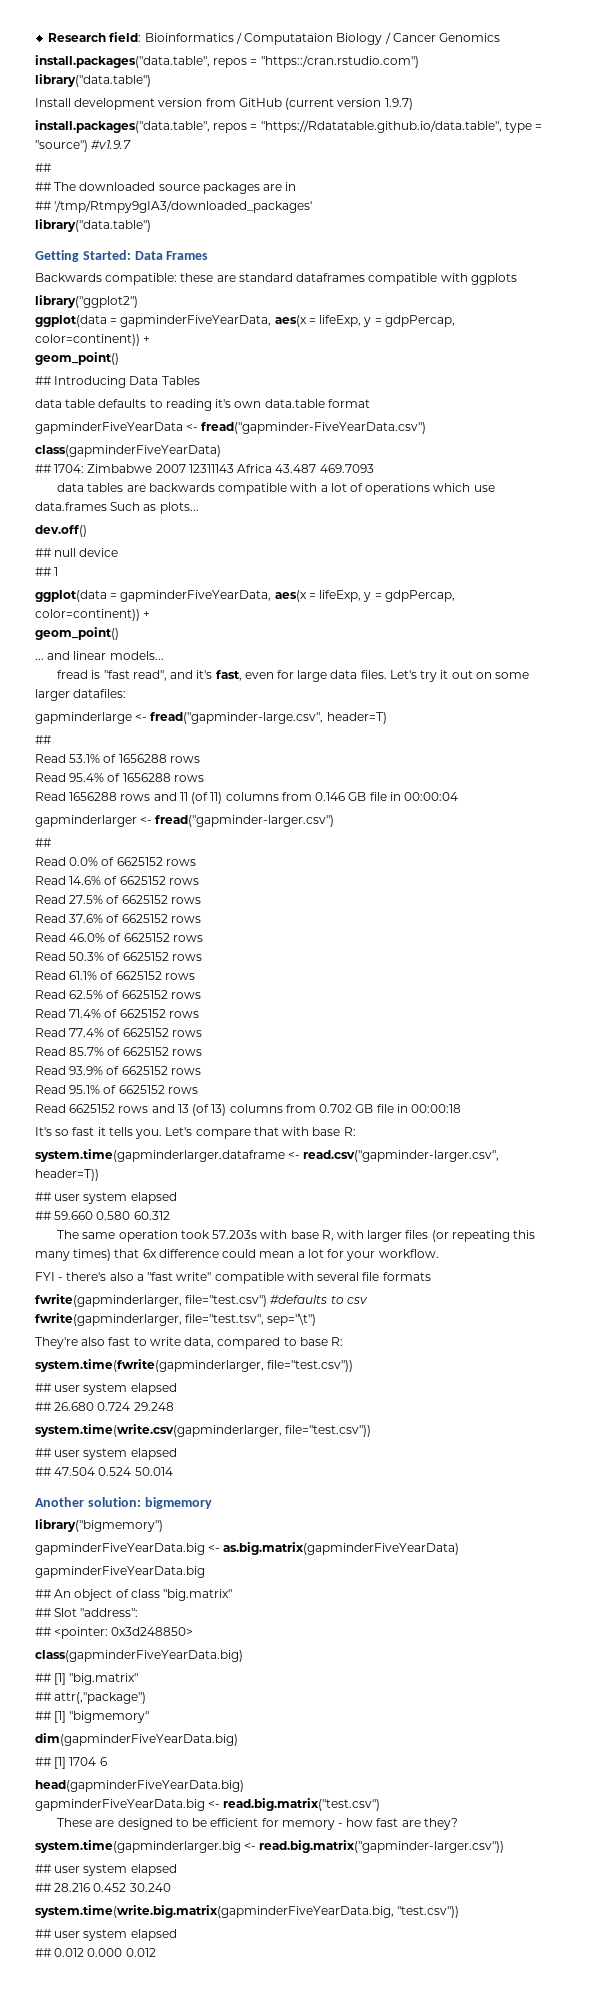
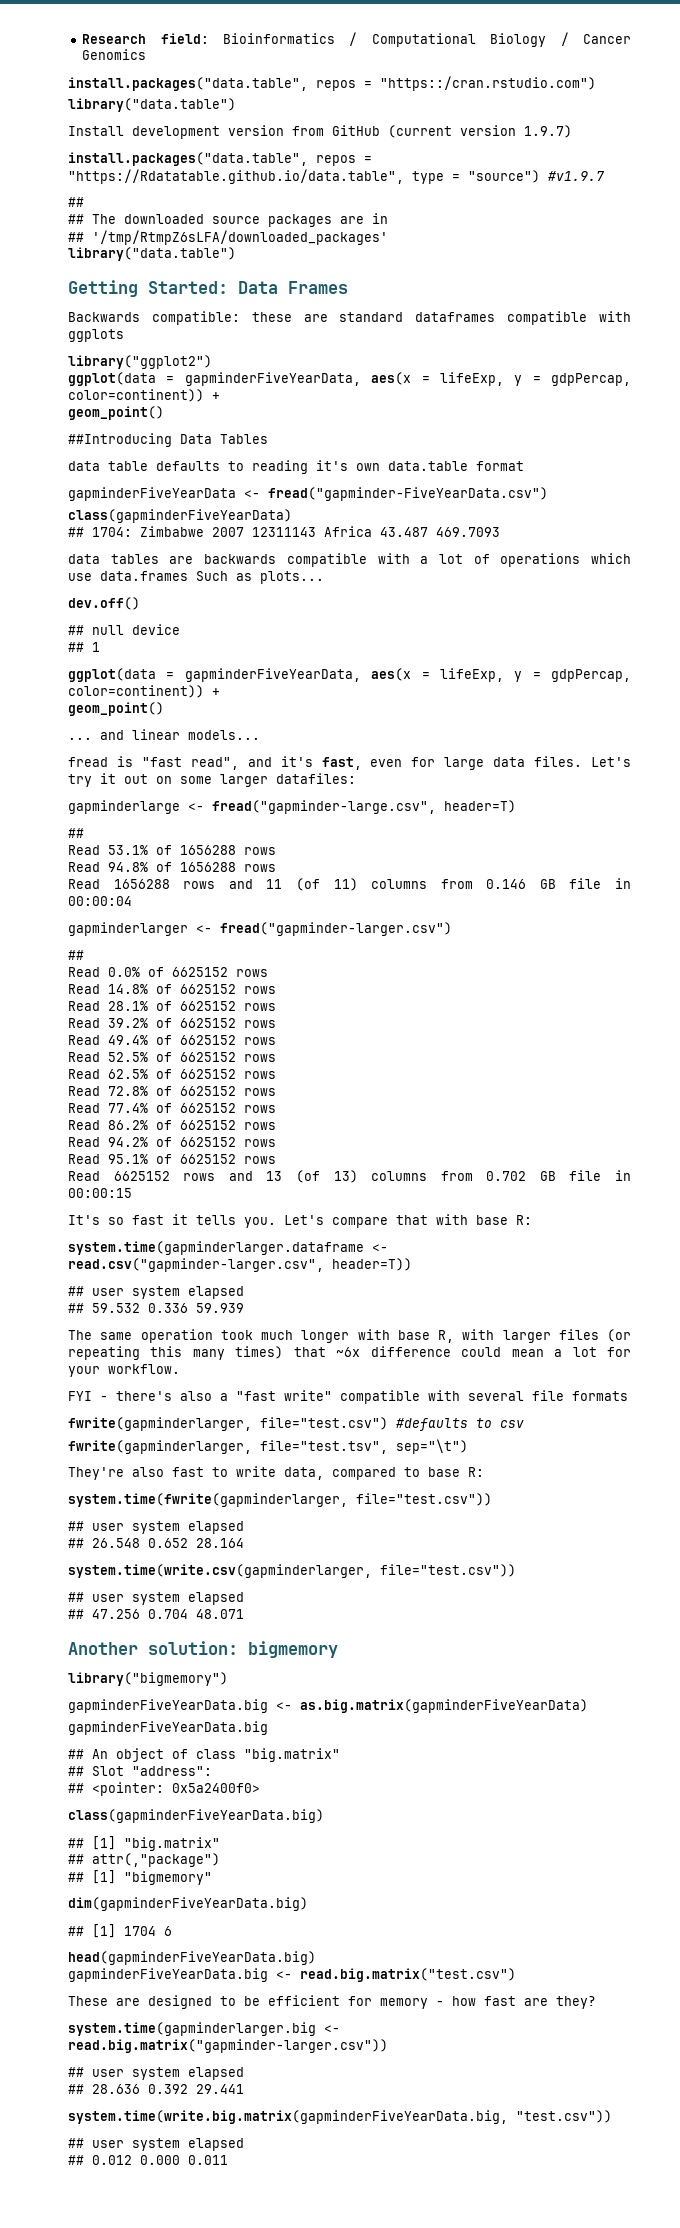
[244,33,334,45] Computataion -> [371,33,476,47] Computational
[54,200,313,213] '/tmp/Rtmpy9gIA3/downloaded_packages' -> [92,230,388,245] '/tmp/RtmpZ6sLFA/downloaded_packages'
[35,376,127,388] ## Introducing -> [68,433,172,447] ##Introducing
[69,773,105,782] 95.4% -> [108,862,148,872] 94.8%
[69,876,199,885] [35,895,201,904] [35,914,201,923] [35,933,203,942] [35,952,202,961] [35,971,98,980] 14.6% of 6625152 rows // Read 27.5% of 6625152 rows // Read 37.6% of 6625152 rows // Read 46.0% of 6625152 rows // Read 50.3% of 6625152 rows // Read 61.1% -> [108,984,276,994] [68,1001,276,1011] [68,1018,276,1028] [68,1035,276,1045] [68,1052,148,1062] 14.8% of 6625152 rows // Read 28.1% of 6625152 rows // Read 39.2% of 6625152 rows // Read 49.4% of 6625152 rows // Read 52.5%
[69,1009,102,1018] 71.4% -> [108,1086,148,1096] 72.8%
[69,1047,202,1056] [35,1066,104,1075] 85.7% of 6625152 rows // Read 93.9% -> [108,1120,276,1130] [68,1137,148,1147] 86.2% of 6625152 rows // Read 94.2%
[411,1104,462,1113] 00:00:18 -> [68,1188,132,1198] 00:00:15
[54,1211,170,1220] 59.660 0.580 60.312 -> [92,1303,244,1313] 59.532 0.336 59.939
[212,1230,258,1239] 57.203s -> [261,1330,350,1343] much longer
[142,1249,157,1258] 6x -> [336,1347,361,1357] ~6x
[54,1402,174,1411] 26.680 0.724 29.248 -> [92,1538,244,1548] 26.548 0.652 28.164
[54,1467,173,1476] 47.504 0.524 50.014 -> [92,1609,244,1619] 47.256 0.704 48.071
[111,1627,194,1636] 0x3d248850> -> [172,1783,260,1793] 0x5a2400f0>
[54,1883,171,1892] 28.216 0.452 30.240 -> [92,2084,244,2094] 28.636 0.392 29.441
[125,1948,156,1957] 0.012 -> [188,2155,228,2165] 0.011

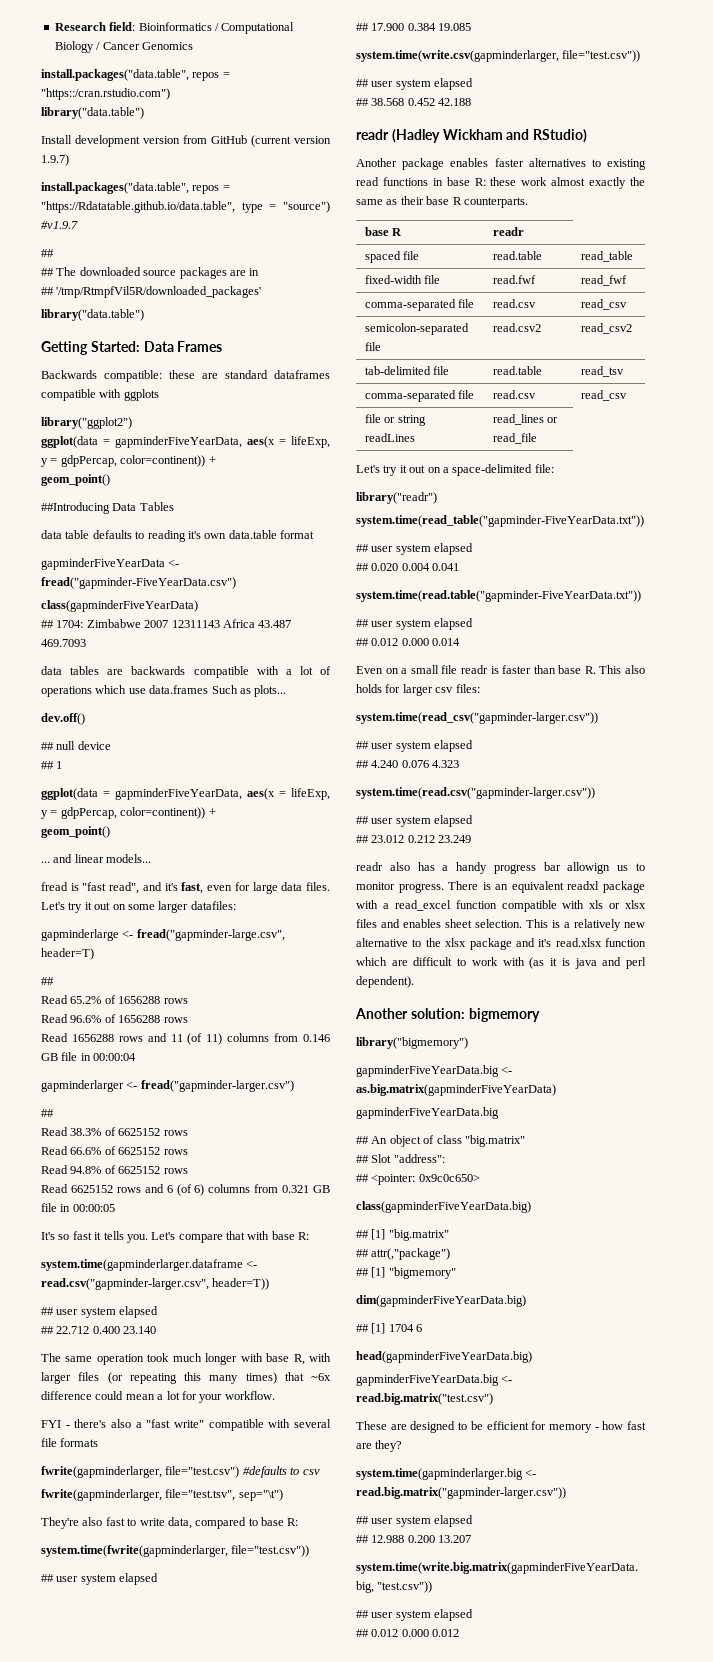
[92,230,388,245] '/tmp/RtmpZ6sLFA/downloaded_packages' -> [56,286,262,298] '/tmp/RtmpfVil5R/downloaded_packages'
[108,845,276,855] [68,862,148,872] 53.1% of 1656288 rows // Read 94.8% -> [70,995,188,1004] [41,1014,102,1023] 65.2% of 1656288 rows // Read 96.6%
[108,967,268,977] [68,984,276,994] [68,1001,276,1011] [68,1018,276,1028] [68,1035,276,1045] [68,1052,276,1062] [68,1069,276,1079] [68,1086,276,1096] [68,1103,276,1113] [68,1120,276,1130] [68,1137,276,1147] [68,1154,148,1164] 0.0% of 6625152 rows // Read 14.8% of 6625152 rows // Read 28.1% of 6625152 rows // Read 39.2% of 6625152 rows // Read 49.4% of 6625152 rows // Read 52.5% of 6625152 rows // Read 62.5% of 6625152 rows // Read 72.8% of 6625152 rows // Read 77.4% of 6625152 rows // Read 86.2% of 6625152 rows // Read 94.2% of 6625152 rows // Read 95.1% -> [70,1127,188,1136] [41,1146,188,1155] [41,1165,102,1174] 38.3% of 6625152 rows // Read 66.6% of 6625152 rows // Read 94.8%
[266,1170,631,1183] [68,1188,132,1198] 13 (of 13) columns from 0.702 GB file in 00:00:15 -> [166,1184,330,1196] [41,1203,115,1212] 6 (of 6) columns from 0.321 GB file in 00:00:05
[92,1303,244,1313] 59.532 0.336 59.939 -> [56,1326,157,1334] 22.712 0.400 23.140
[92,1538,244,1548] 26.548 0.652 28.164 -> [371,23,472,31] 17.900 0.384 19.085
[92,1609,244,1619] 47.256 0.704 48.071 -> [371,98,472,106] [356,129,588,143] [356,158,646,170] [356,177,645,189] [356,196,528,208] [365,227,403,236] [493,227,525,236] [365,251,420,263] [493,251,543,260] [581,251,634,262] [365,275,441,284] [493,275,537,284] [581,275,628,286] [365,299,475,311] [493,299,537,308] [581,299,628,310] [365,323,470,335] [365,342,382,351] [493,323,542,332] [581,323,633,334] [365,366,450,375] [493,366,543,375] [581,366,625,377] [365,390,475,402] [493,390,537,399] [581,390,628,401] [365,414,426,426] [365,433,416,442] [493,414,559,425] [493,433,538,444] [356,464,554,476] [356,492,437,504] [356,515,644,527] [356,543,474,555] [356,563,460,571] [356,590,641,602] [356,618,474,630] [356,638,461,646] [356,665,645,674] [356,684,480,696] [356,712,598,724] [356,740,474,752] [356,760,460,768] [356,787,595,799] [356,815,474,827] [356,835,472,843] [356,862,645,874] [356,881,645,893] [356,900,646,912] [356,919,645,931] [356,938,646,950] [356,957,646,969] [356,976,414,988] 38.568 0.452 42.188 // readr (Hadley Wickham and RStudio) // Another package enables faster alternatives to existing read functions in base R: these work almost exactly the same as their base R counterparts. // base R | readr // spaced file | read.table | read_table // fixed-width file | read.fwf | read_fwf // comma-separated file | read.csv | read_csv // semicolon-separated file | read.csv2 | read_csv2 // tab-delimited file | read.table | read_tsv // comma-separated file | read.csv | read_csv // file or string readLines | read_lines or read_file // Let's try it out on a space-delimited file: // library("readr") // system.time(read_table("gapminder-FiveYearData.txt")) // ## user system elapsed // ## 0.020 0.004 0.041 // system.time(read.table("gapminder-FiveYearData.txt")) // ## user system elapsed // ## 0.012 0.000 0.014 // Even on a small file readr is faster than base R. This also holds for larger csv files: // system.time(read_csv("gapminder-larger.csv")) // ## user system elapsed // ## 4.240 0.076 4.323 // system.time(read.csv("gapminder-larger.csv")) // ## user system elapsed // ## 23.012 0.212 23.249 // readr also has a handy progress bar allowign us to monitor progress. There is an equivalent readxl package with a read_excel function compatible with xls or xlsx files and enables sheet selection. This is a relatively new alternative to the xlsx package and it's read.xlsx function which are difficult to work with (as it is java and perl dependent).
[172,1783,260,1793] 0x5a2400f0> -> [418,1174,480,1182] 0x9c0c650>
[92,2084,244,2094] 28.636 0.392 29.441 -> [371,1535,472,1543] 12.988 0.200 13.207
[188,2155,228,2165] 0.011 -> [432,1629,460,1637] 0.012

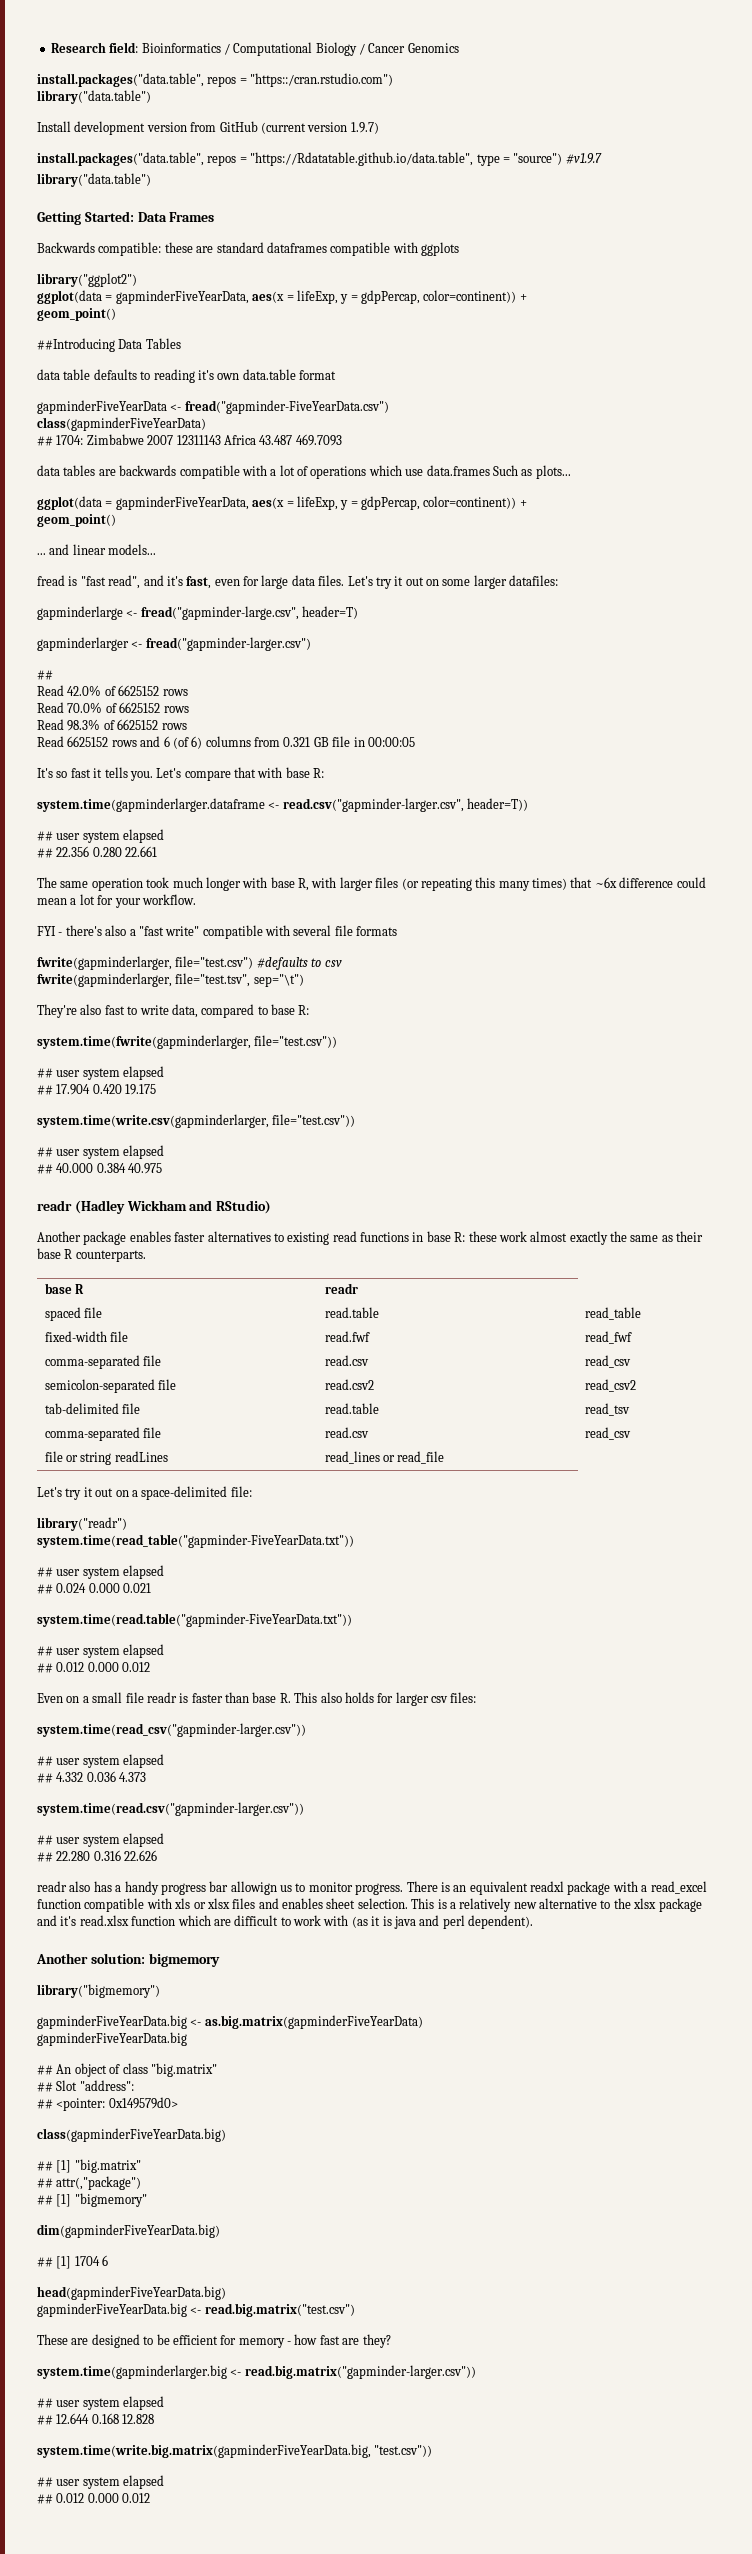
[41,249,54,257] [41,267,260,279] [41,286,262,298] // ## // ## The downloaded source packages are in // ## '/tmp/RtmpfVil5R/downloaded_packages' -> (602, 158) none
[41,713,85,725] [41,741,111,750] [41,761,63,769] // dev.off() // ## null device // ## 1 -> (571, 472) none
[41,977,54,985] [41,995,188,1004] [41,1014,188,1023] [41,1033,330,1045] [41,1052,137,1061] // ## // Read 65.2% of 1656288 rows // Read 96.6% of 1656288 rows // Read 1656288 rows and 11 (of 11) columns from 0.146 GB file in 00:00:04 -> (359, 612) none
[70,1127,188,1136] [41,1146,188,1155] [41,1165,102,1174] 38.3% of 6625152 rows // Read 66.6% of 6625152 rows // Read 94.8% -> [67,685,188,696] [37,702,189,713] [37,719,101,731] 42.0% of 6625152 rows // Read 70.0% of 6625152 rows // Read 98.3%
[56,1326,157,1334] 22.712 0.400 23.140 -> [56,846,158,857] 22.356 0.280 22.661
[371,23,472,31] 17.900 0.384 19.085 -> [56,1084,157,1095] 17.904 0.420 19.175
[371,98,472,106] 38.568 0.452 42.188 -> [56,1163,163,1174] 40.000 0.384 40.975
[371,563,460,571] 0.020 0.004 0.041 -> [56,1583,152,1593] 0.024 0.000 0.021
[432,638,461,646] 0.014 -> [122,1662,151,1672] 0.012
[371,760,460,768] 4.240 0.076 4.323 -> [56,1771,147,1782] 4.332 0.036 4.373
[371,835,472,843] 23.012 0.212 23.249 -> [56,1850,158,1861] 22.280 0.316 22.626
[418,1174,480,1182] 0x9c0c650> -> [108,2097,178,2109] 0x149579d0>
[371,1535,472,1543] 12.988 0.200 13.207 -> [56,2413,155,2424] 12.644 0.168 12.828

